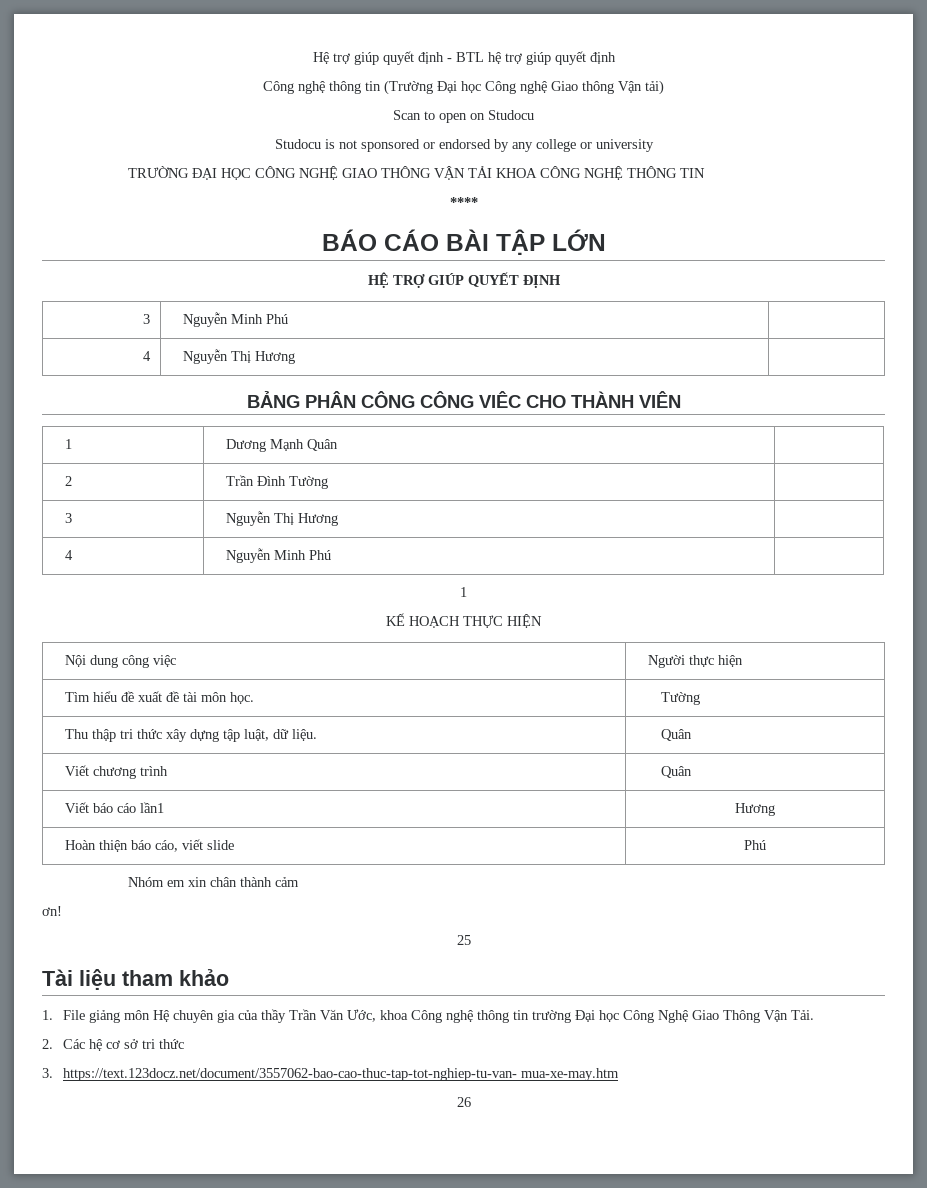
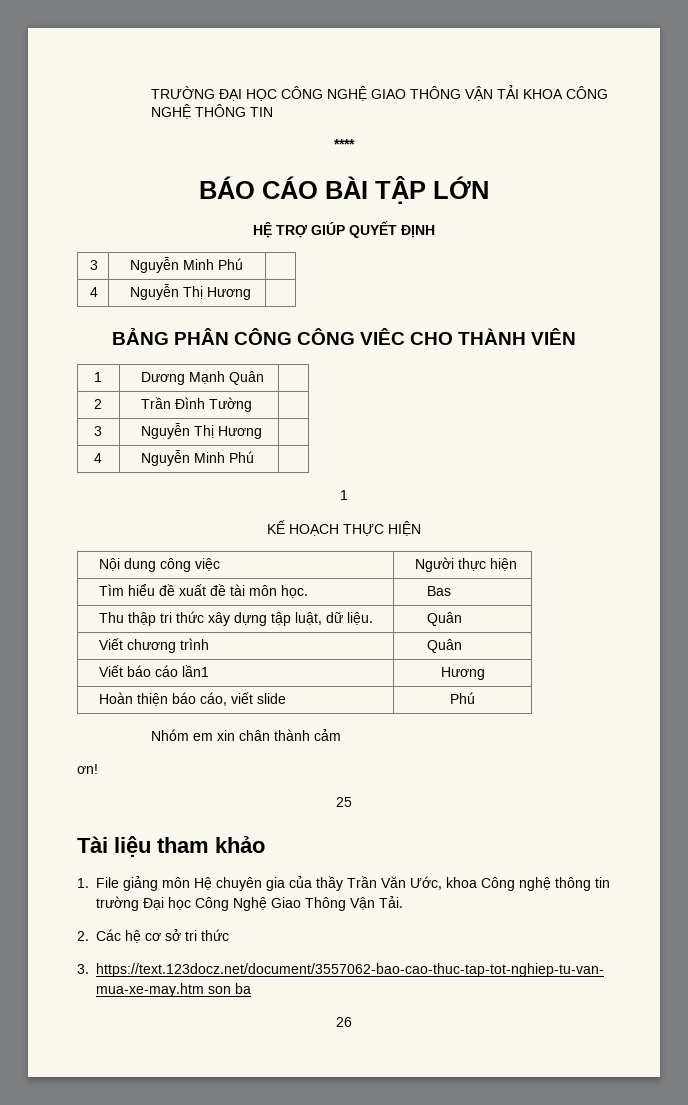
[312,51,616,65] [263,80,664,95] [393,110,534,123] [274,139,654,152] Hệ trợ giúp quyết định - BTL hệ trợ giúp quyết định // Công nghệ thông tin (Trường Đại học Công nghệ Giao thông Vận tải) // Scan to open on Studocu // Studocu is not sponsored or endorsed by any college or university // -> (151, 92) none
[661,692,701,705] Tường -> [426,586,451,596] Bas
(620, 1074) none -> [208,983,251,994] son ba

